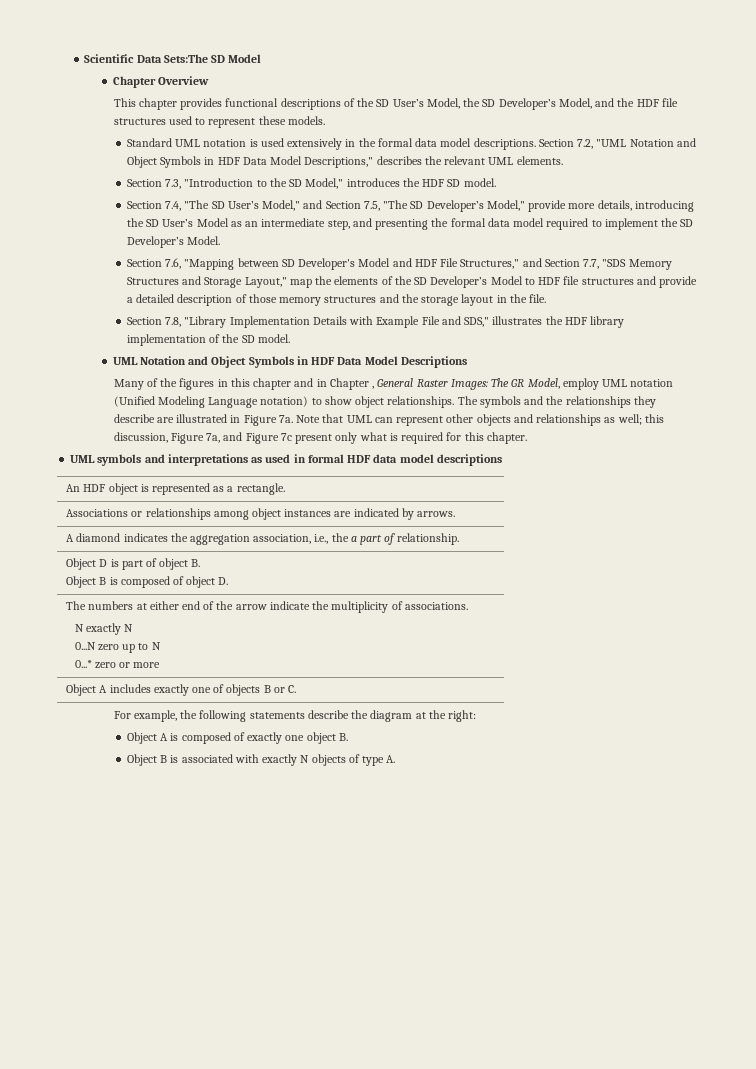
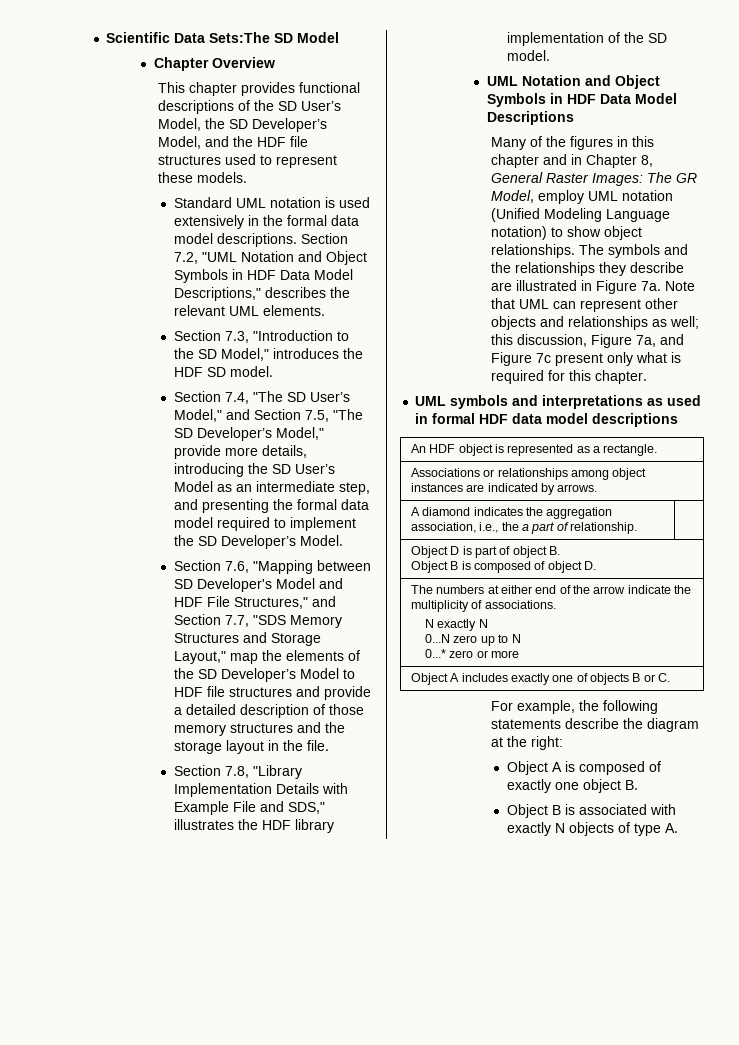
[372,386,375,389] , -> [641,155,654,167] 8,

